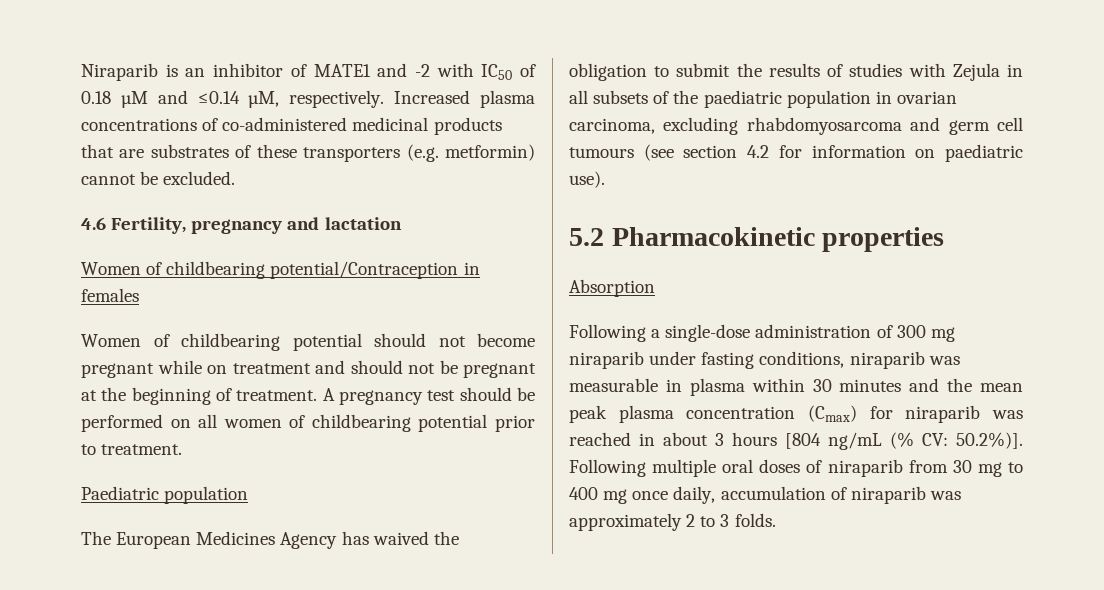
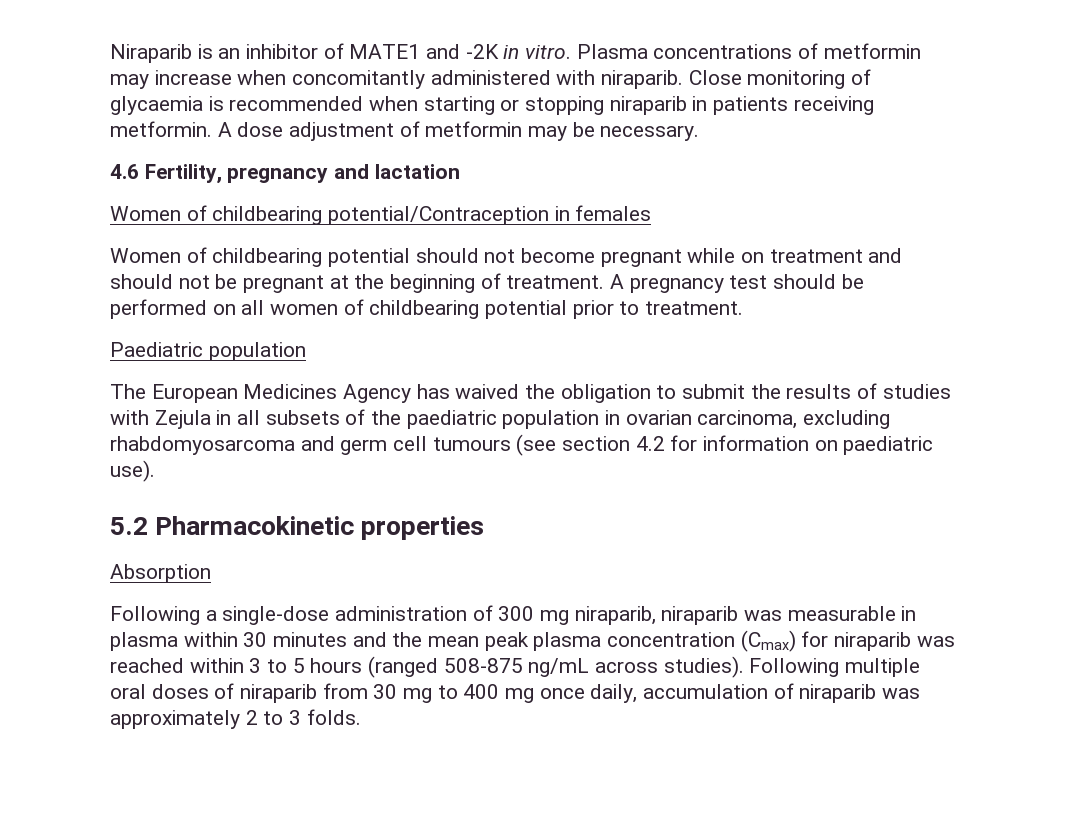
[414,63,536,80] [81,90,535,108] [81,117,502,135] [81,144,536,162] [81,171,236,185] -2 with IC50 of 0.18 µM and ≤0.14 µM, respectively. Increased plasma concentrations of co-administered medicinal products that are substrates of these transporters (e.g. metformin) cannot be excluded. -> [465,43,921,59] [110,69,872,89] [110,96,874,115] [110,121,700,141] -2K in vitro. Plasma concentrations of metformin may increase when concomitantly administered with niraparib. Close monitoring of glycaemia is recommended when starting or stopping niraparib in patients receiving metformin. A dose adjustment of metformin may be necessary.
[569,351,845,369] niraparib under fasting conditions, -> [574,606,656,625] niraparib,
[639,432,1023,450] in about 3 hours [804 ng/mL (% CV: 50.2%)]. -> [189,656,744,678] within 3 to 5 hours (ranged 508-875 ng/mL across studies).

